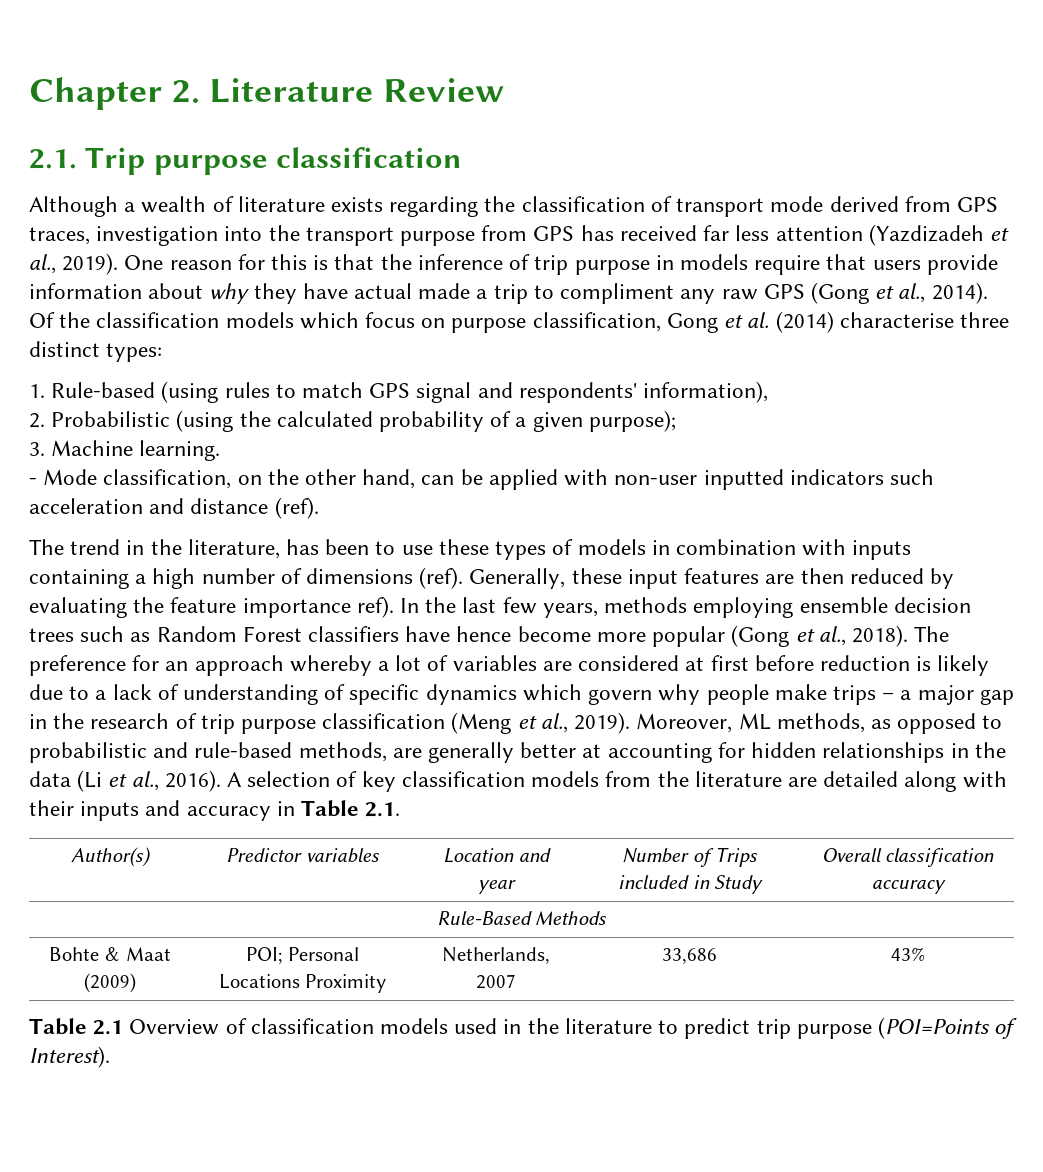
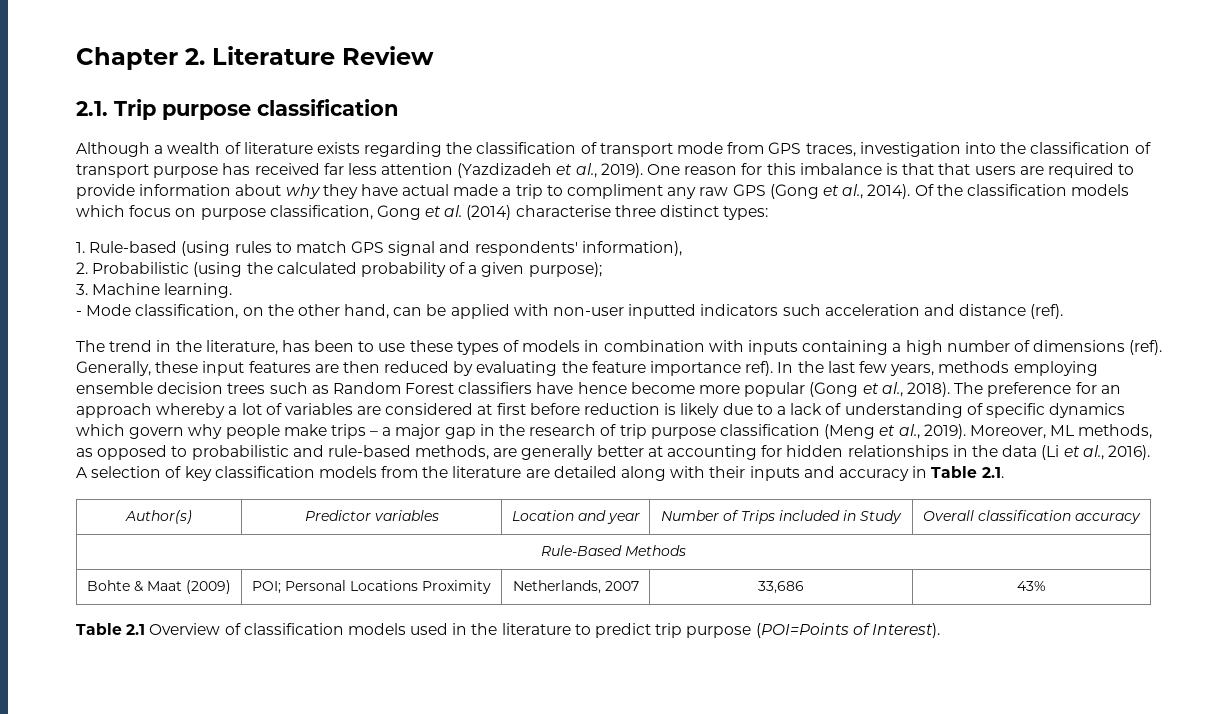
[829,196,899,212] derived -> (724, 148) none
[305,225,575,246] transport purpose from GPS -> [1030,142,1151,154] [76,164,219,178] classification of transport purpose
(308, 262) none -> [799,163,882,175] imbalance
[380,254,921,275] the inference of trip purpose in models require that users -> [938,163,1135,178] that users are required to

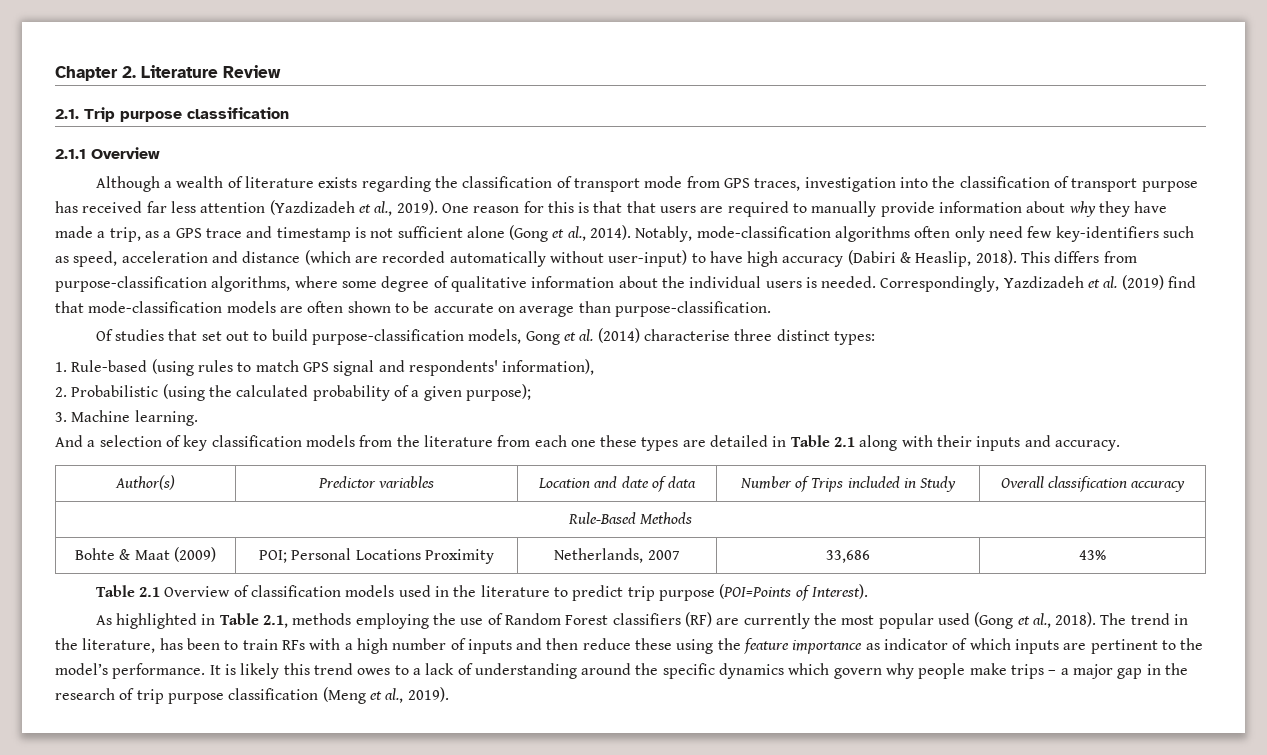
(399, 107) none -> [55,147,160,159] // 2.1.1 Overview
[799,163,882,175] imbalance -> (574, 207) none
(1135, 169) none -> [811,201,877,217] manually
[402,184,450,196] actual -> (1168, 207) none
[515,184,1130,199] [76,205,373,220] trip to compliment any raw GPS (Gong et al., 2014). Of the classification models which focus on purpose classification, -> [109,225,1195,242] [55,250,1137,267] [55,275,1197,292] [55,301,771,317] [95,329,522,345] trip, as a GPS trace and timestamp is not sufficient alone (Gong et al., 2014). Notably, mode-classification algorithms often only need few key-identifiers such as speed, acceleration and distance (which are recorded automatically without user-input) to have high accuracy (Dabiri & Heaslip, 2018). This differs from purpose-classification algorithms, where some degree of qualitative information about the individual users is needed. Correspondingly, Yazdizadeh et al. (2019) find that mode-classification models are often shown to be accurate on average than purpose-classification. // Of studies that set out to build purpose-classification models,
[76,304,1064,319] [76,340,1163,355] [76,361,1098,376] [76,382,1121,397] [76,403,1126,418] [76,424,1153,439] [76,445,1150,460] [76,467,88,478] - Mode classification, on the other hand, can be applied with non-user inputted indicators such acceleration and distance (ref). // The trend in the literature, has been to use these types of models in combination with inputs containing a high number of dimensions (ref). Generally, these input features are then reduced by evaluating the feature importance ref). In the last few years, methods employing ensemble decision trees such as Random Forest classifiers have hence become more popular (Gong et al., 2018). The preference for an approach whereby a lot of variables are considered at first before reduction is likely due to a lack of understanding of specific dynamics which govern why people make trips – a major gap in the research of trip purpose classification (Meng et al., 2019). Moreover, ML methods, as opposed to probabilistic and rule-based methods, are generally better at accounting for hidden relationships in the data (Li et al., 2016). A -> [55,435,96,447] And a
[525,466,617,478] are detailed -> [497,435,856,451] from each one these types are detailed in Table 2.1
[838,466,1004,481] accuracy in Table 2.1. -> [1055,440,1121,451] accuracy.
[606,513,640,524] year -> [621,476,697,492] date of data
(940, 630) none -> [95,612,1189,629] [55,638,1204,654] [55,663,1188,679] [55,687,449,704] // As highlighted in Table 2.1, methods employing the use of Random Forest classifiers (RF) are currently the most popular used (Gong et al., 2018). The trend in the literature, has been to train RFs with a high number of inputs and then reduce these using the feature importance as indicator of which inputs are pertinent to the model’s performance. It is likely this trend owes to a lack of understanding around the specific dynamics which govern why people make trips – a major gap in the research of trip purpose classification (Meng et al., 2019).

